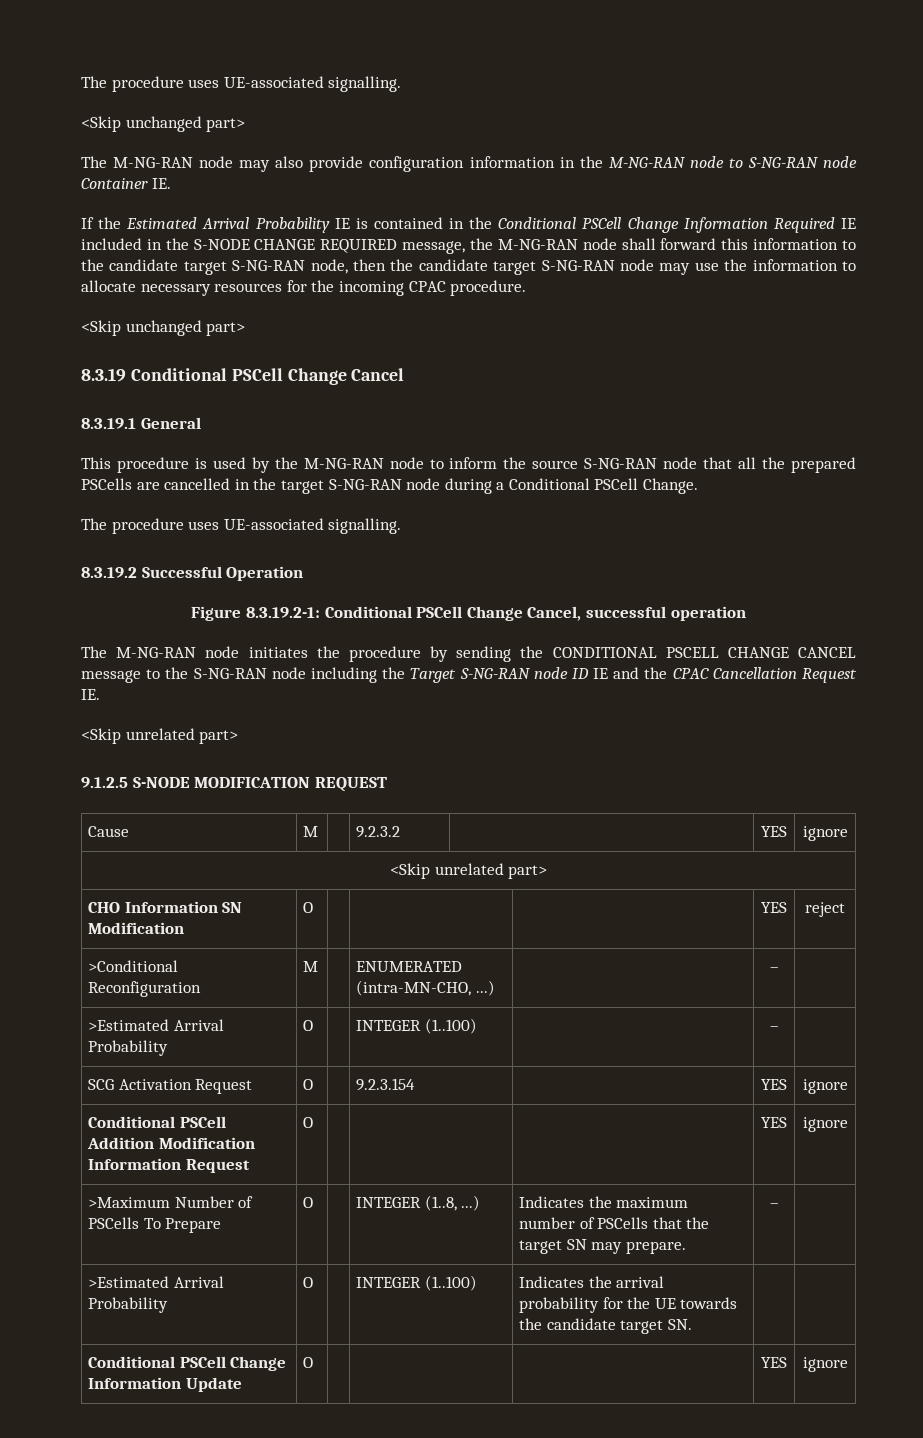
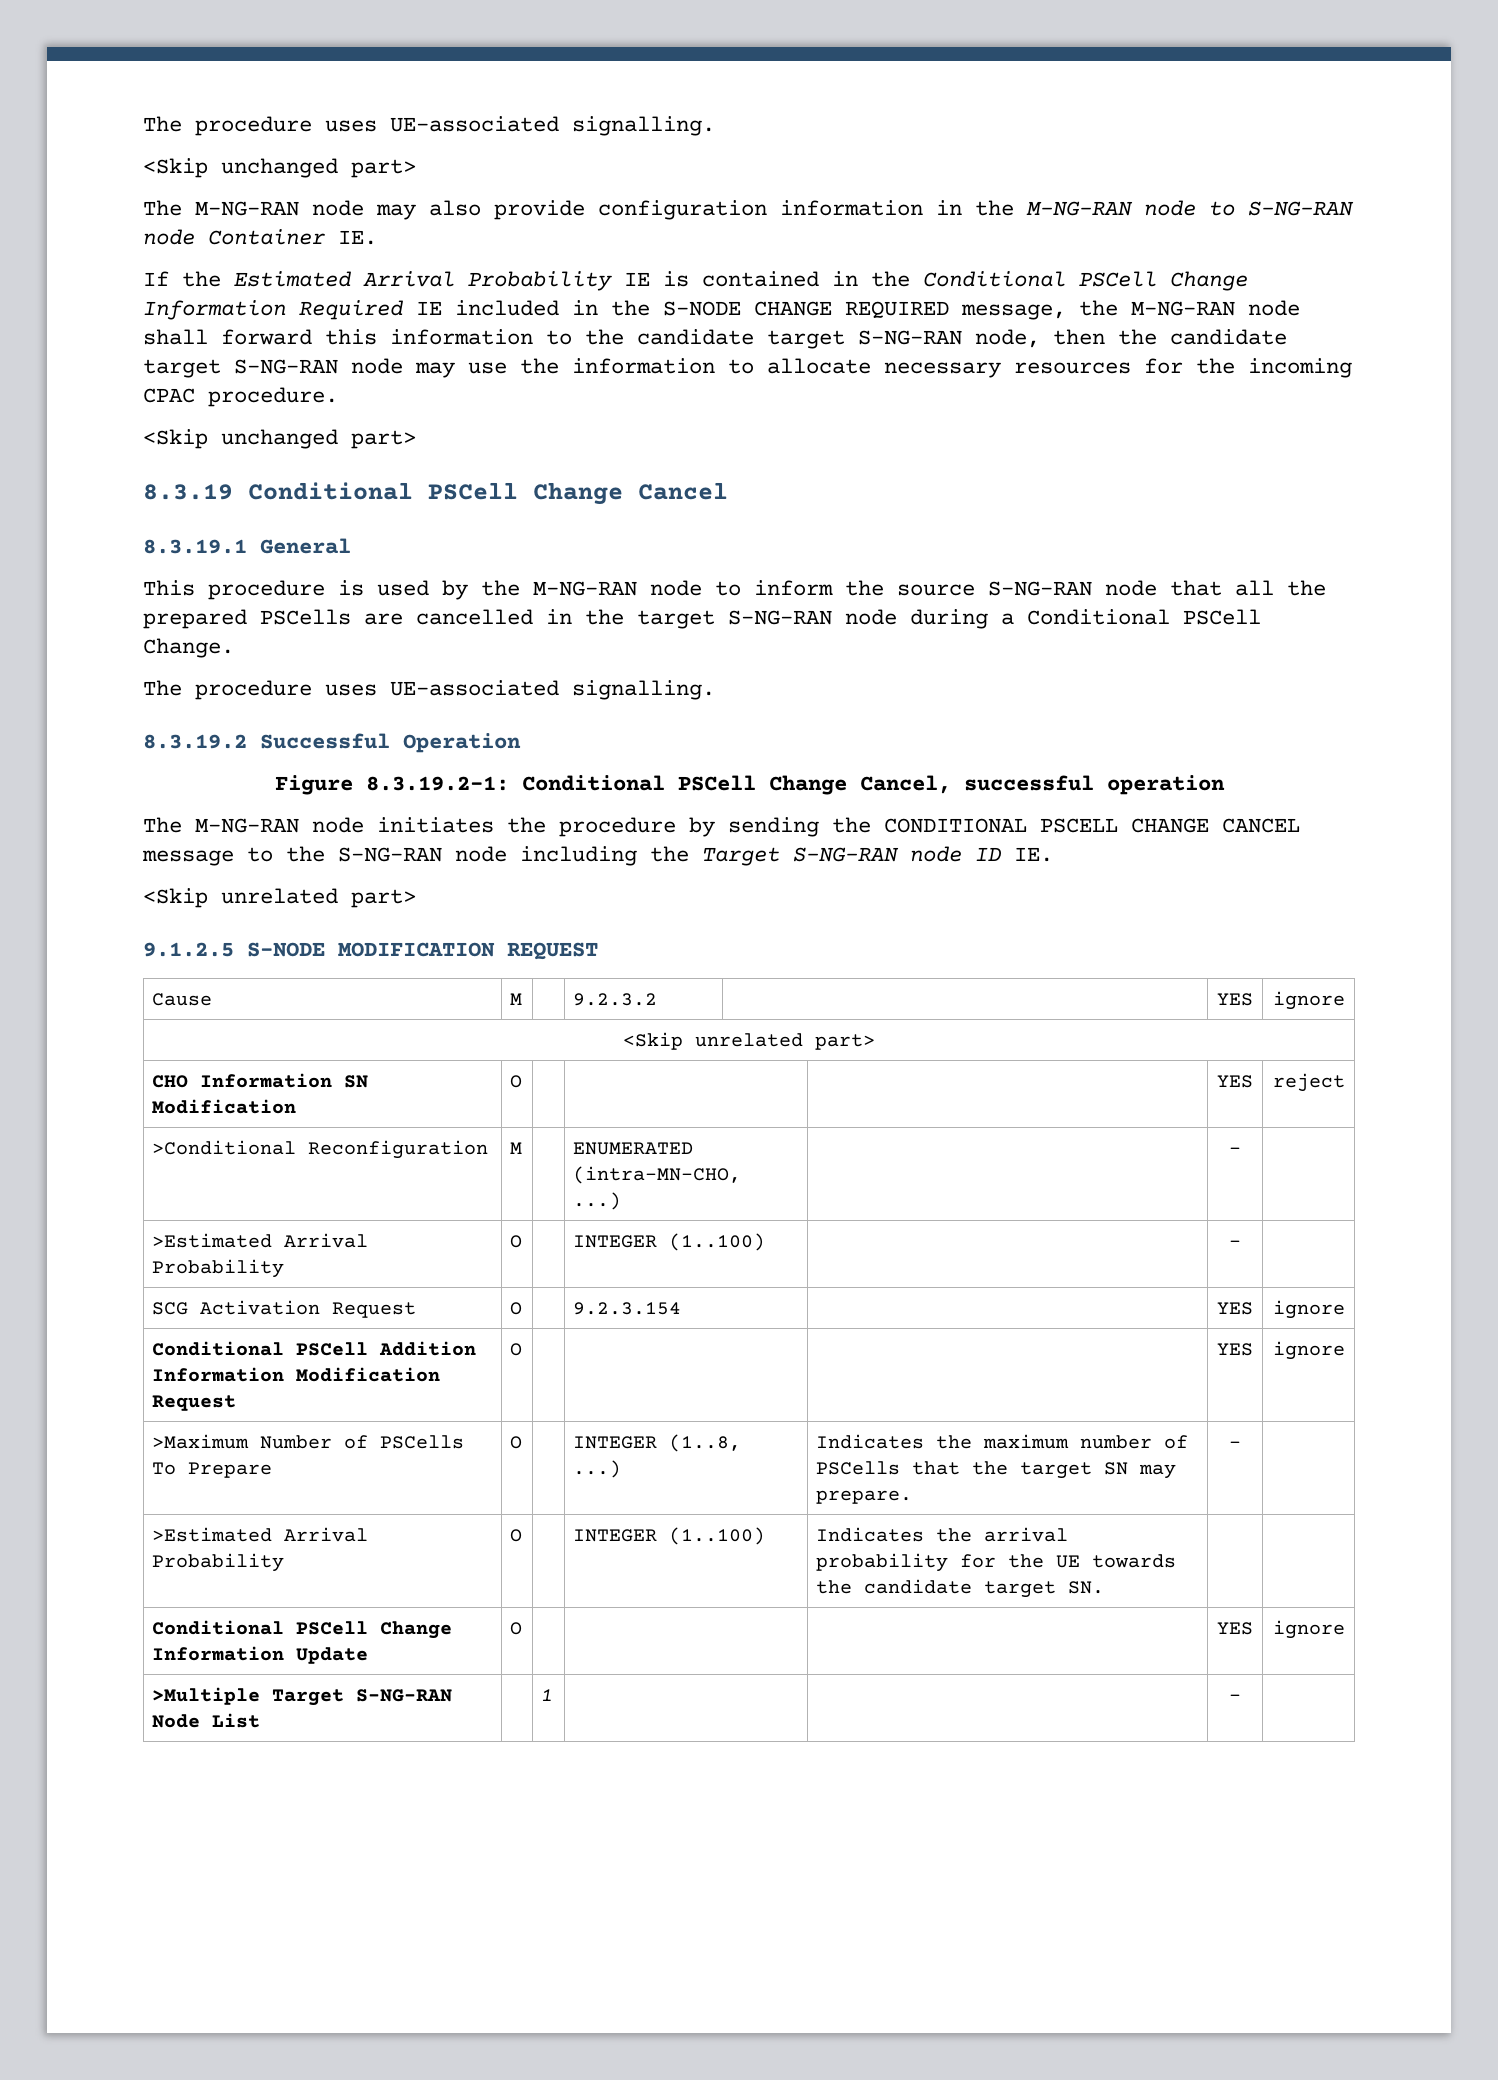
[593,667,857,683] IE and the CPAC Cancellation Request -> (1002, 854) none
[158,1137,255,1149] [88,1158,182,1170] Modification Information -> [152,1367,441,1382] Information Modification
(848, 1364) none -> [152,1687,453,1706] [152,1713,261,1728] [541,1689,554,1701] [1229,1694,1241,1701] // >Multiple Target S-NG-RAN Node List | | 1 | | | – |

